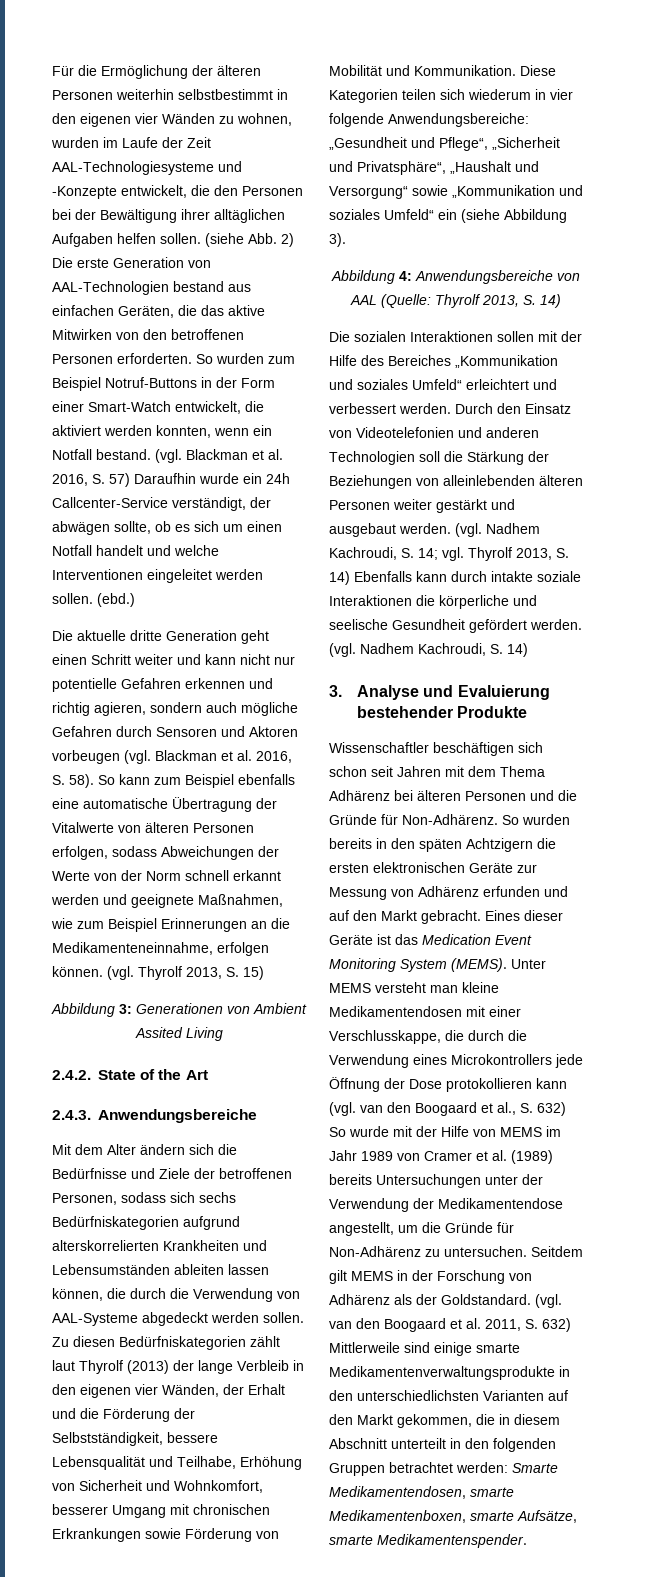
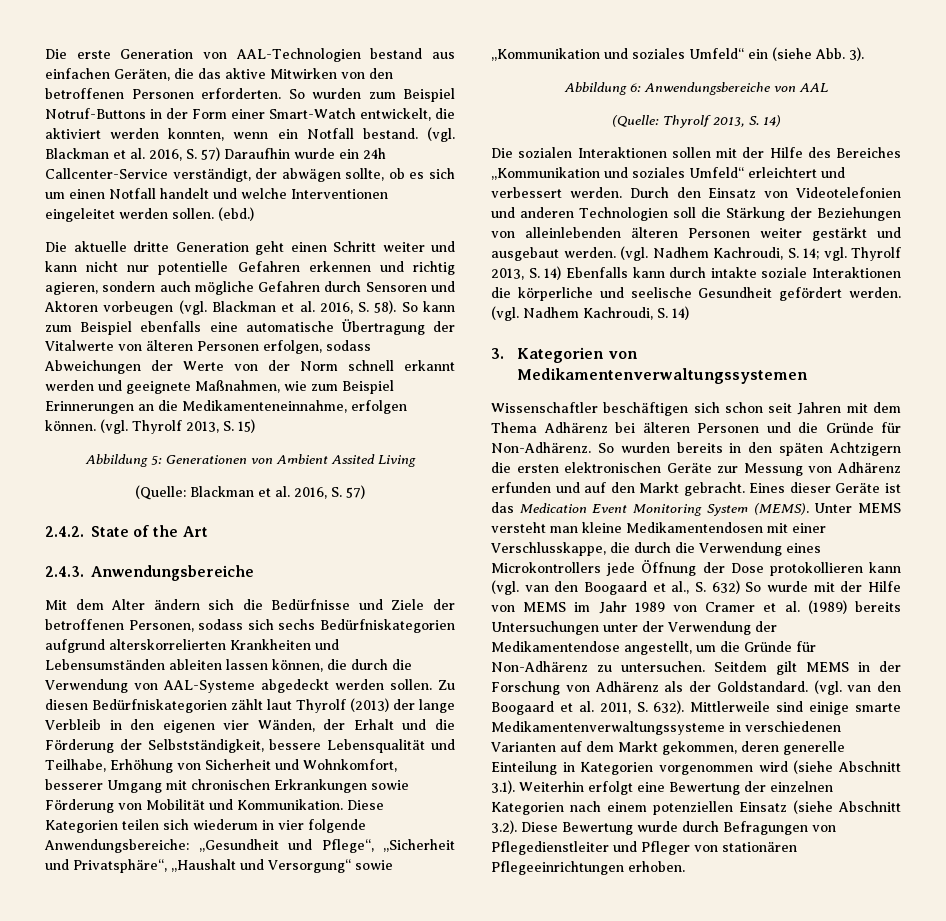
[52,65,261,79] [52,89,288,100] [52,113,292,127] [51,137,211,148] [52,161,242,175] [52,185,303,199] [52,209,285,223] [52,233,294,247] Für die Ermöglichung der älteren Personen weiterhin selbstbestimmt in den eigenen vier Wänden zu wohnen, wurden im Laufe der Zeit AAL-Technologiesysteme und -Konzepte entwickelt, die den Personen bei der Bewältigung ihrer alltäglichen Aufgaben helfen sollen. (siehe Abb. 2) -> (45, 54) none
[119,1004,132,1014] 3: -> [150,456,162,465] 5:
(223, 1034) none -> [135,485,365,500] // (Quelle: Blackman et al. 2016, S. 57)
[504,209,567,223] Abbildung -> [815,48,845,59] Abb.
[399,271,412,281] 4: -> [629,83,641,92] 6:
(377, 300) none -> (828, 87) //
[356,685,550,700] [356,706,528,718] Analyse und Evaluierung bestehender Produkte -> [517,347,638,363] [517,368,809,384] Kategorien von Medikamentenverwaltungssystemen
[542,1318,571,1332] 632) -> [653,700,685,714] 632).
[329,1366,570,1380] [329,1390,479,1401] Medikamentenverwaltungsprodukte in den unterschiedlichsten -> [491,721,841,735] Medikamentenverwaltungssysteme in verschiedenen
[329,1414,353,1425] den -> [586,741,614,752] dem
[476,1414,560,1425] [329,1438,556,1452] [329,1462,558,1476] [329,1486,514,1499] [329,1510,577,1523] [329,1534,527,1548] die in diesem Abschnitt unterteilt in den folgenden Gruppen betrachtet werden: Smarte Medikamentendosen, smarte Medikamentenboxen, smarte Aufsätze, smarte Medikamentenspender. -> [741,741,845,755] [491,760,901,775] [491,780,833,795] [491,800,901,815] [491,820,836,835] [491,841,797,855] [491,861,685,875] deren generelle Einteilung in Kategorien vorgenommen wird (siehe Abschnitt 3.1). Weiterhin erfolgt eine Bewertung der einzelnen Kategorien nach einem potenziellen Einsatz (siehe Abschnitt 3.2). Diese Bewertung wurde durch Befragungen von Pflegedienstleiter und Pfleger von stationären Pflegeeinrichtungen erhoben.

